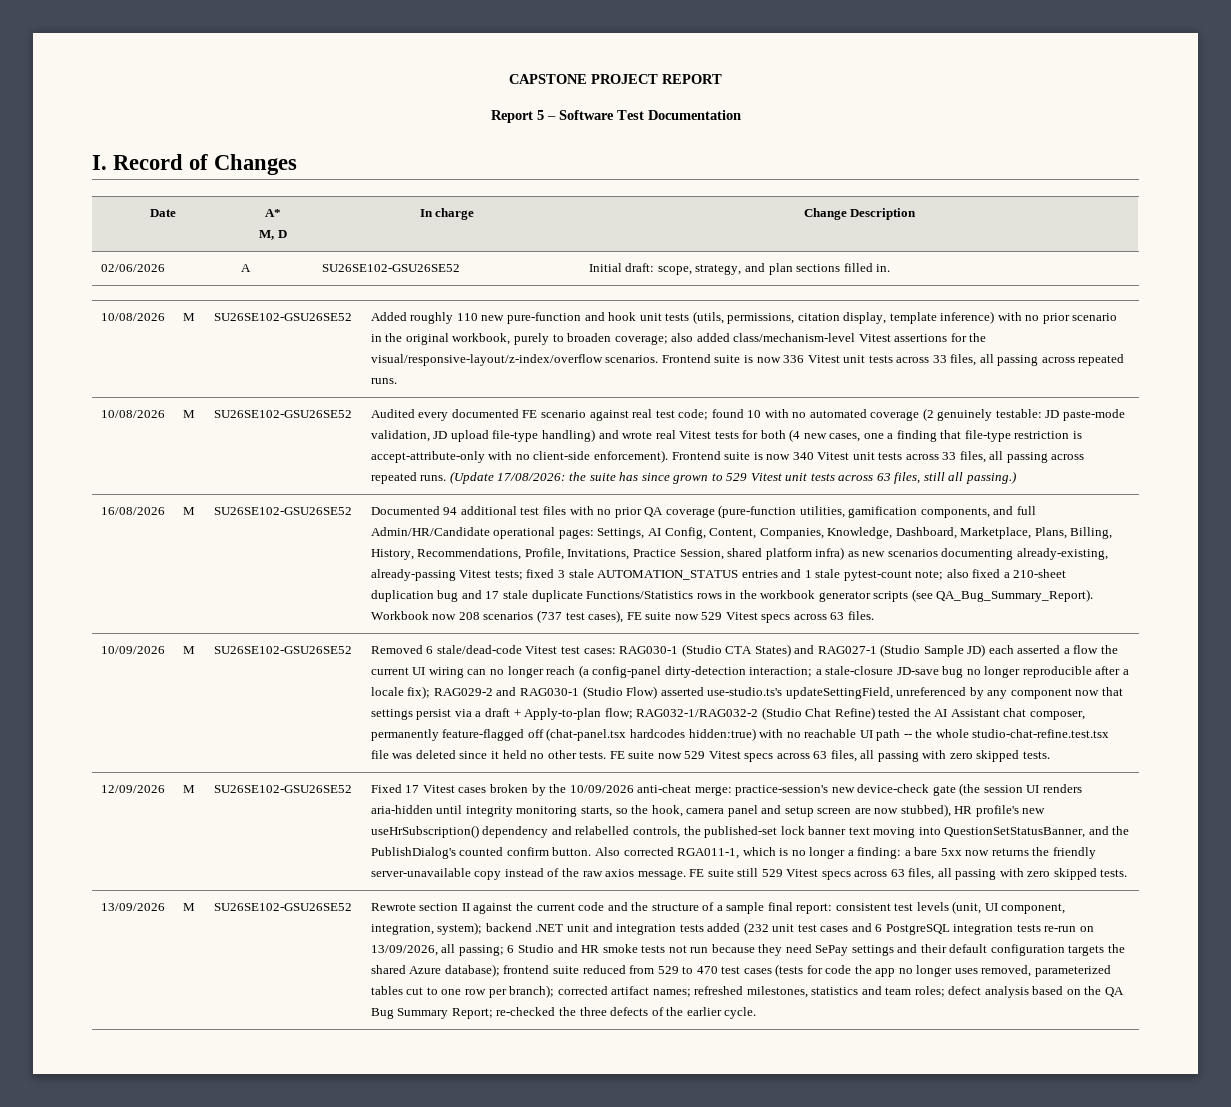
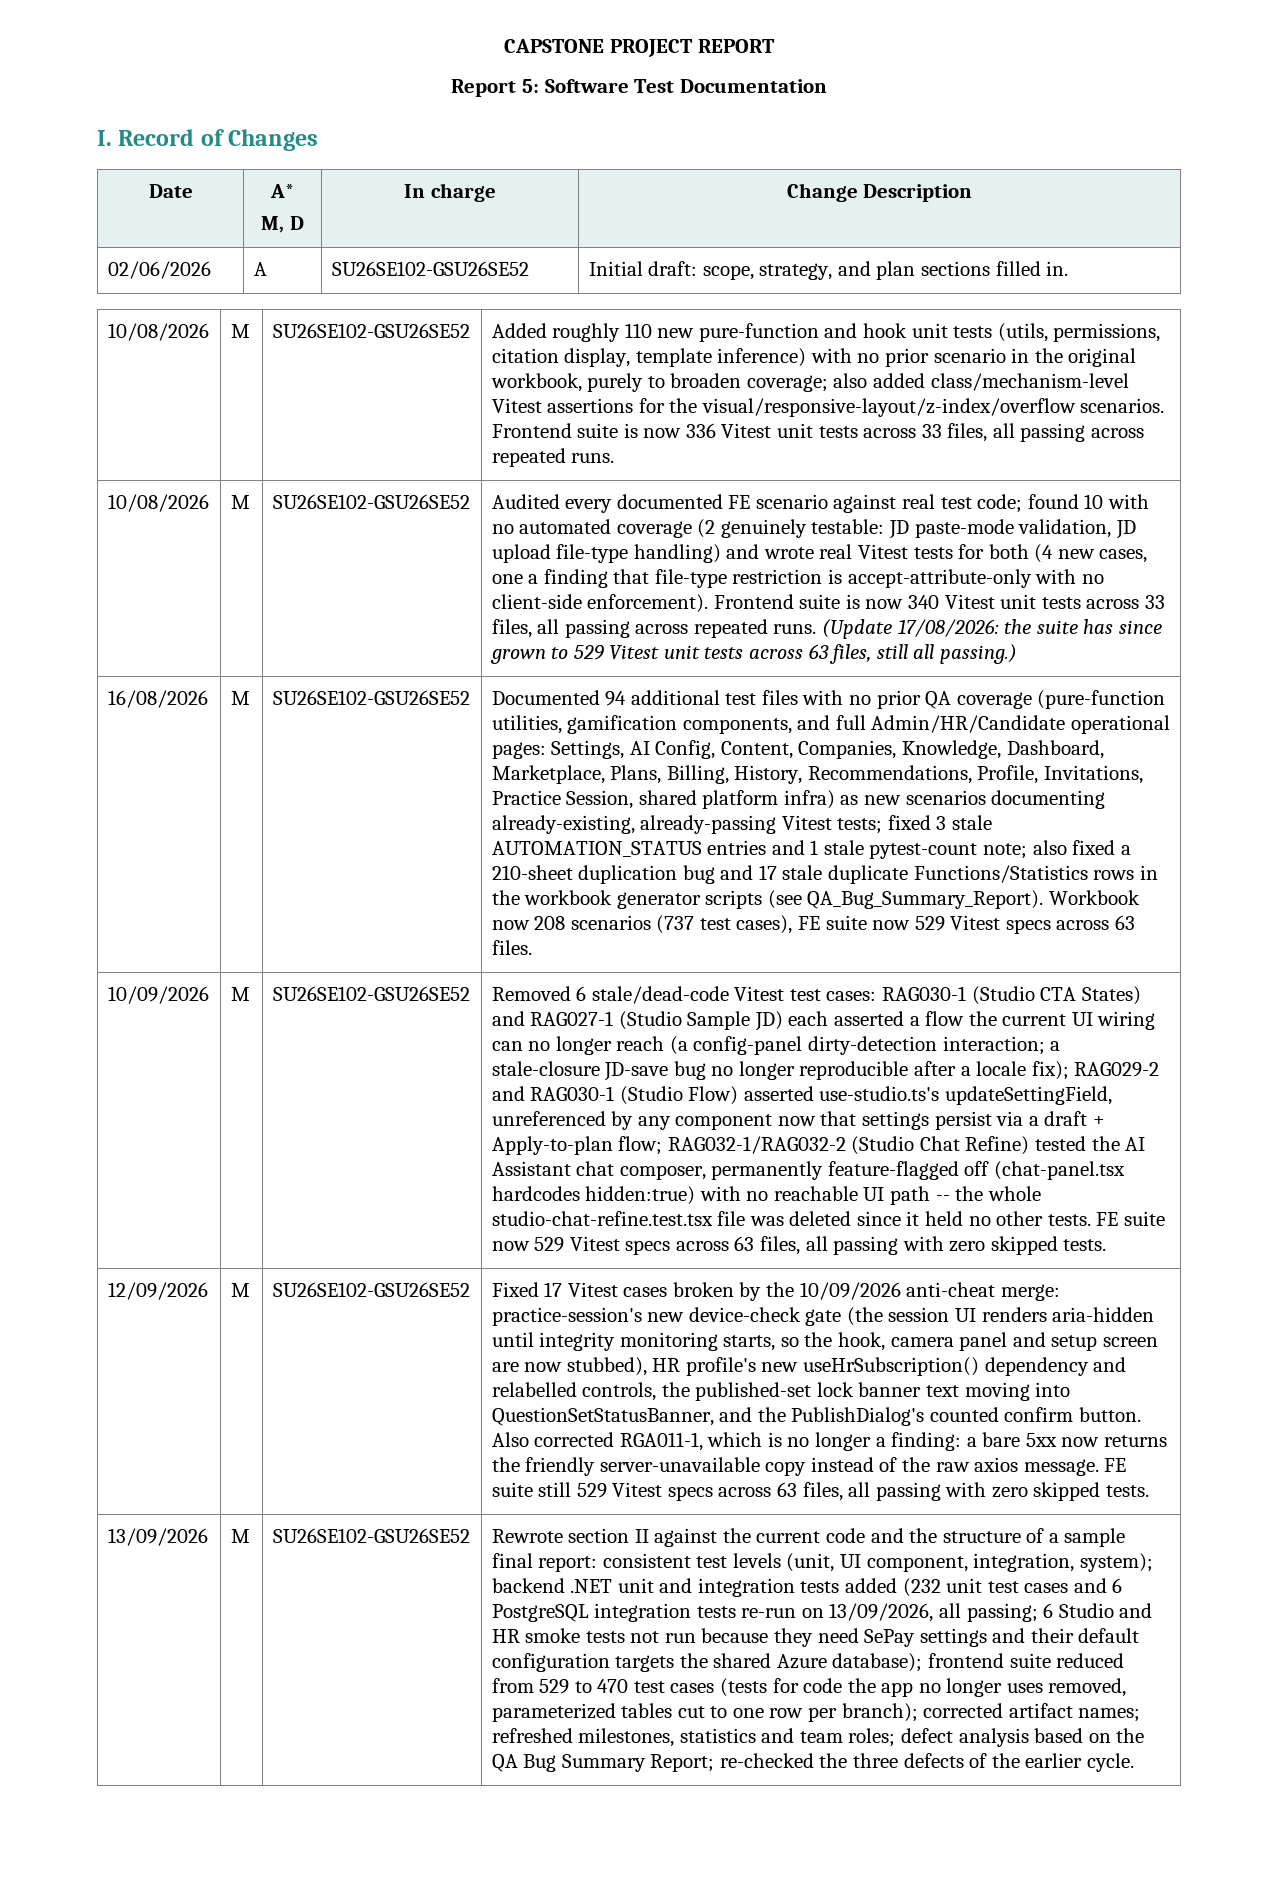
[536,110,556,120] 5 – -> [521,79,539,93] 5:

